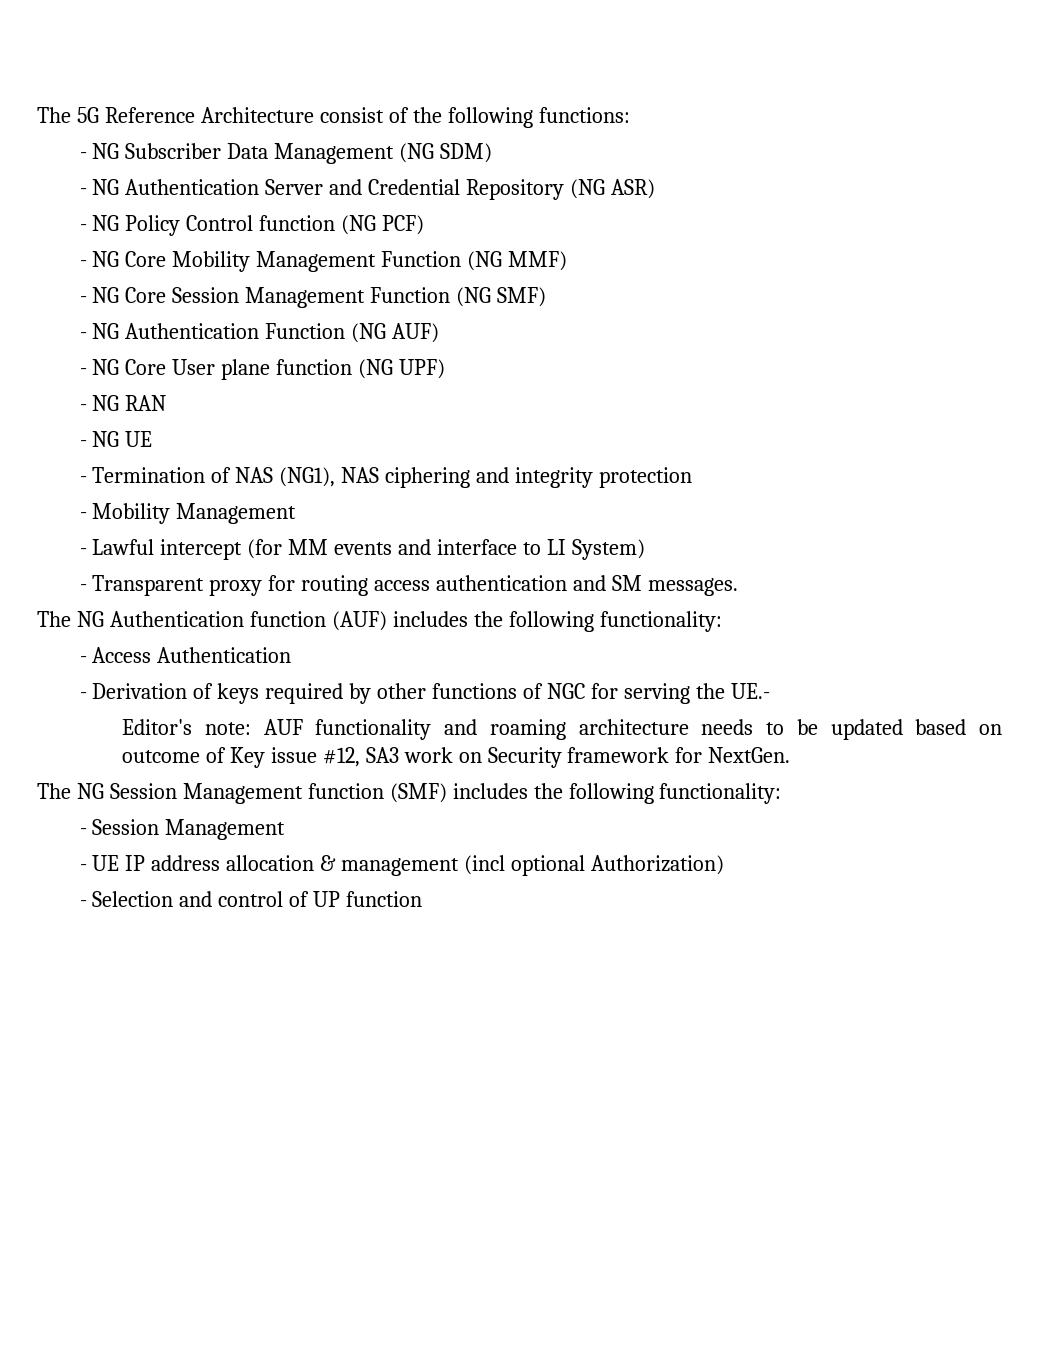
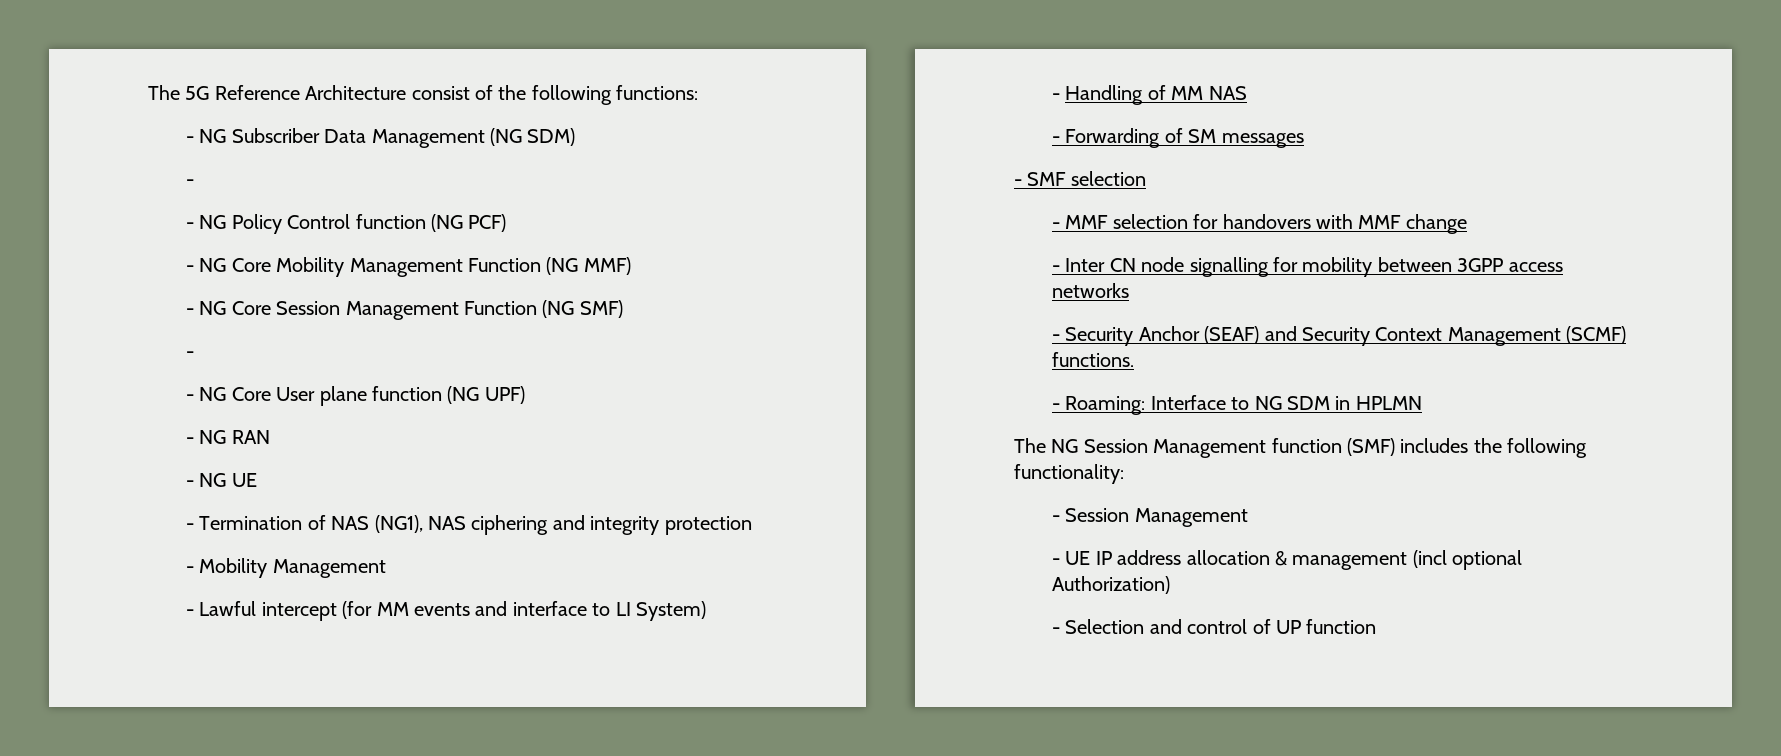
[92,179,656,200] NG Authentication Server and Credential Repository (NG ASR) -> (195, 182) none
[92,323,440,343] NG Authentication Function (NG AUF) -> (195, 354) none
[92,575,738,596] [37,611,722,632] [79,647,292,663] [79,683,770,704] [121,719,1002,740] [121,747,791,768] Transparent proxy for routing access authentication and SM messages. // The NG Authentication function (AUF) includes the following functionality: // - Access Authentication // - Derivation of keys required by other functions of NGC for serving the UE.- // Editor's note: AUF functionality and roaming architecture needs to be updated based on outcome of Key issue #12, SA3 work on Security framework for NextGen. -> [1065,85,1247,105] [1052,128,1304,148] [1014,171,1146,186] [1052,214,1467,234] [1052,257,1563,277] [1052,283,1130,298] [1052,326,1627,346] [1052,352,1135,367] [1052,395,1422,415] Handling of MM NAS // - Forwarding of SM messages // - SMF selection // - MMF selection for handovers with MMF change // - Inter CN node signalling for mobility between 3GPP access networks // - Security Anchor (SEAF) and Security Context Management (SCMF) functions. // - Roaming: Interface to NG SDM in HPLMN

